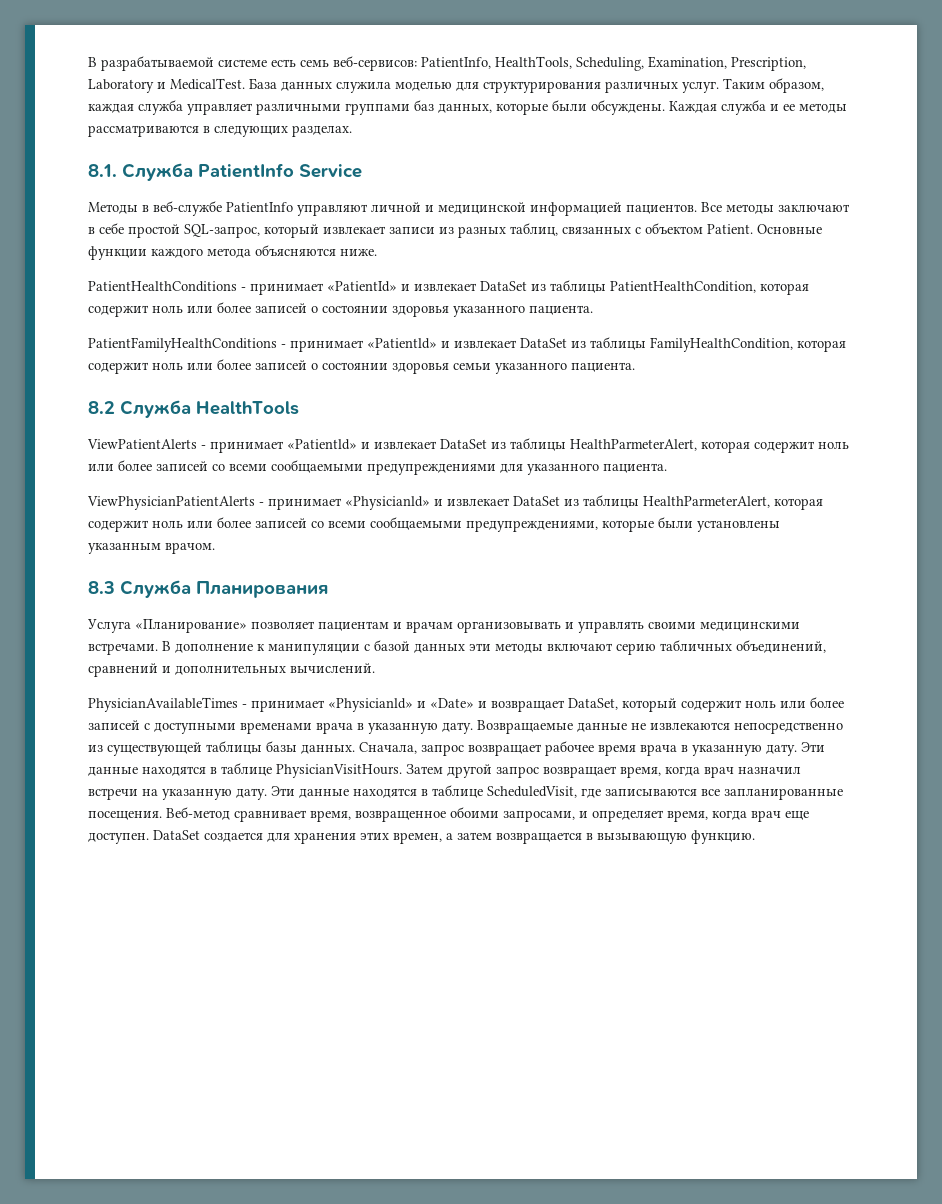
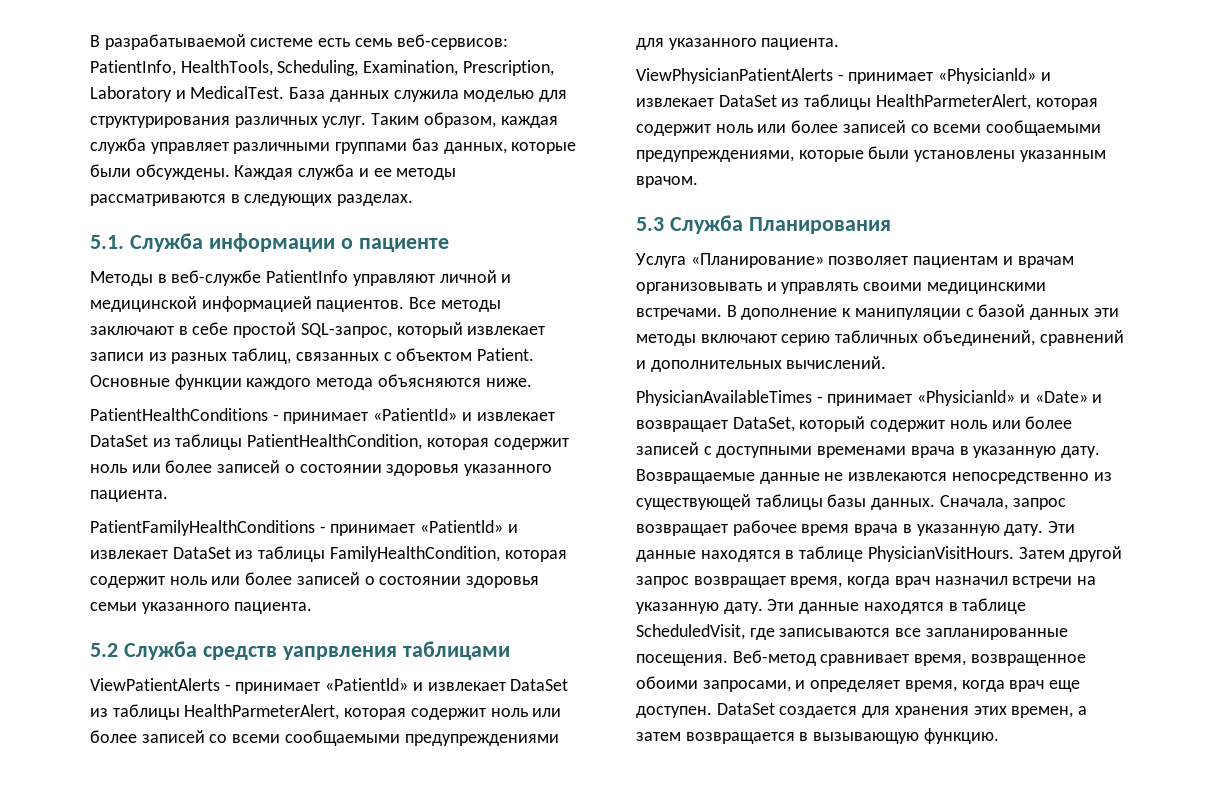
[88,163,362,181] 8.1. Служба PatientInfo Service -> [90,233,449,252] 5.1. Служба информации о пациенте
[88,400,299,418] 8.2 Служба HealthTools -> [90,641,510,660] 5.2 Служба средств уапрвления таблицами
[88,581,115,594] 8.3 -> [636,217,664,231] 5.3

